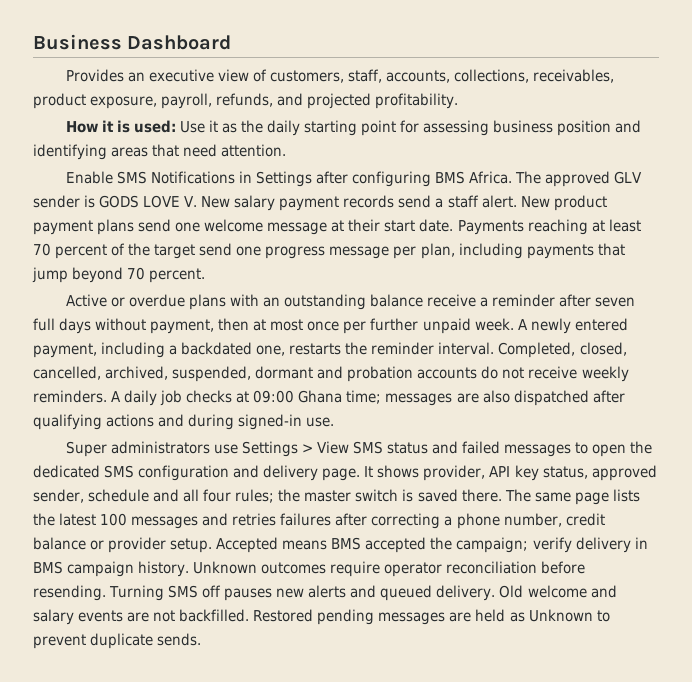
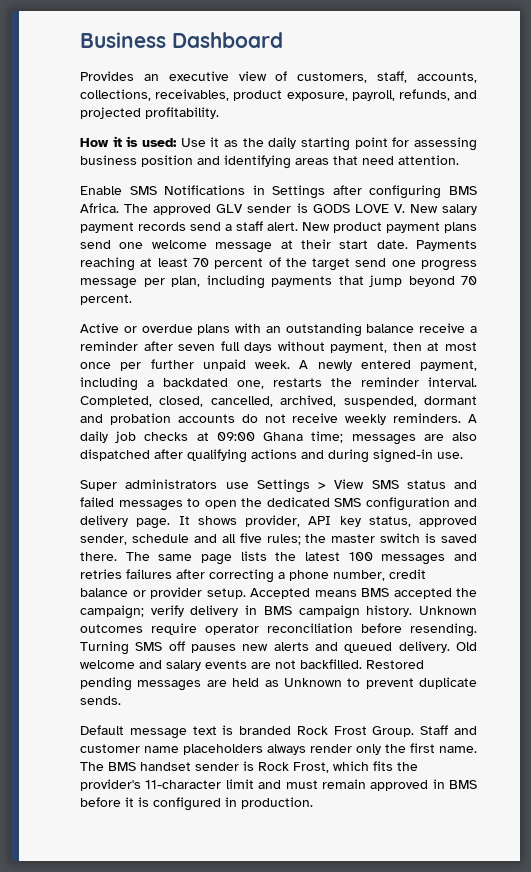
[203,489,232,502] four -> [239,533,262,543] five
(202, 639) none -> [80,725,477,739] [80,743,477,755] [80,761,418,773] [80,779,477,791] [80,797,313,811] // Default message text is branded Rock Frost Group. Staff and customer name placeholders always render only the first name. The BMS handset sender is Rock Frost, which fits the provider's 11-character limit and must remain approved in BMS before it is configured in production.

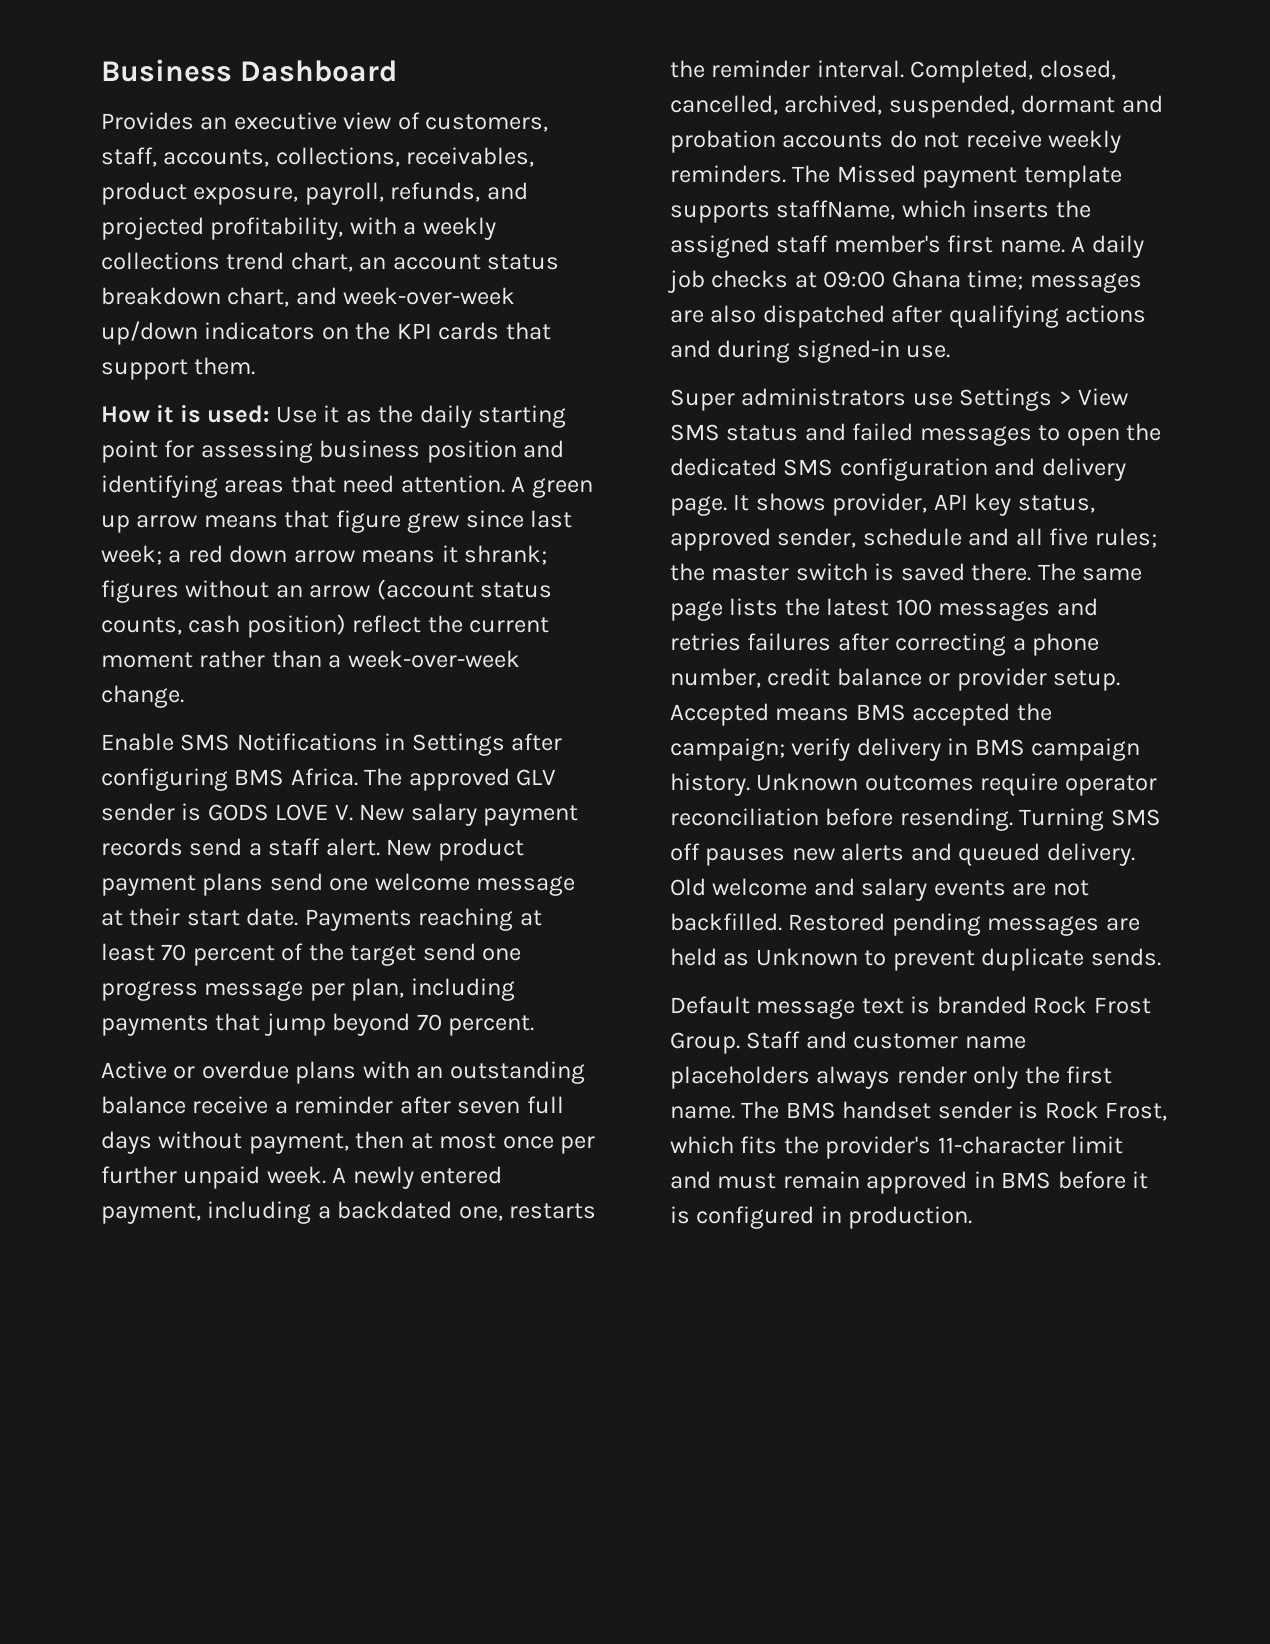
[145,107,219,119] profitability. -> [210,217,496,240] [101,252,560,272] [101,287,516,307] [101,321,551,345] [101,357,256,380] profitability, with a weekly collections trend chart, an account status breakdown chart, and week-over-week up/down indicators on the KPI cards that support them.
(459, 160) none -> [511,476,593,498] [101,510,573,533] [101,545,548,565] [101,579,553,603] [101,614,550,638] [101,650,520,668] [101,685,184,708] A green up arrow means that figure grew since last week; a red down arrow means it shrank; figures without an arrow (account status counts, cash position) reflect the current moment rather than a week-over-week change.
(462, 418) none -> [792,165,1122,188] [670,200,1091,223] [670,235,1065,258] The Missed payment template supports staffName, which inserts the assigned staff member's first name.

